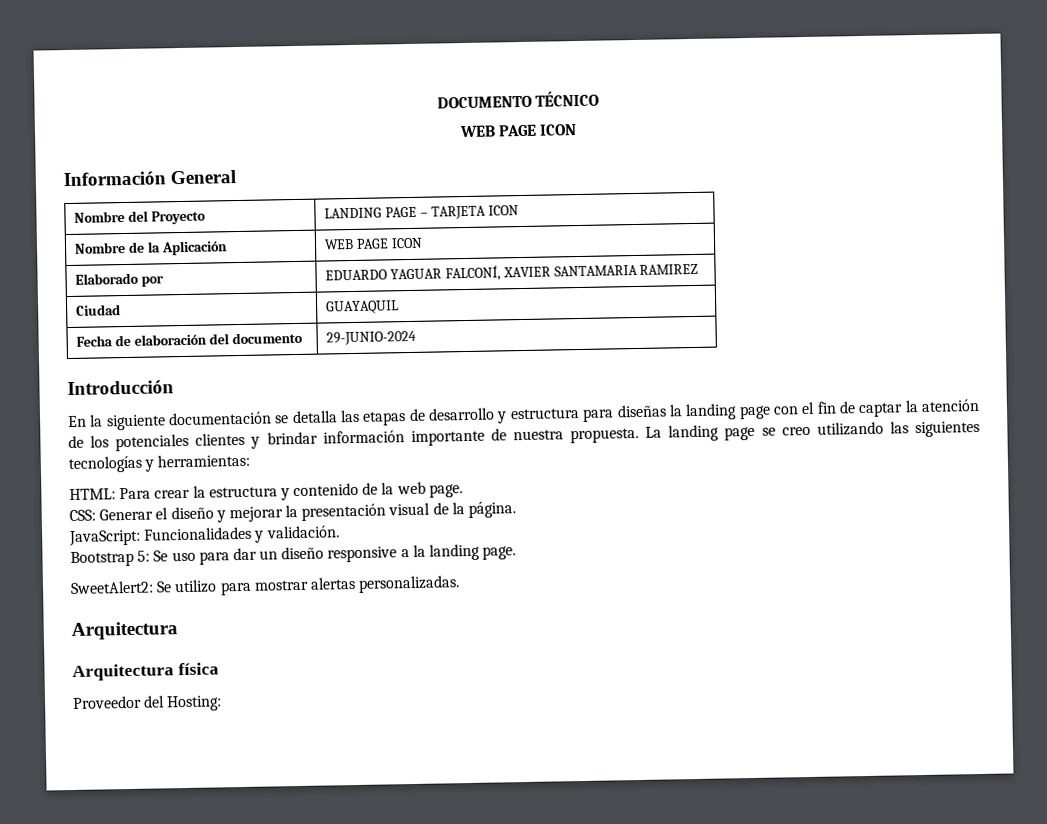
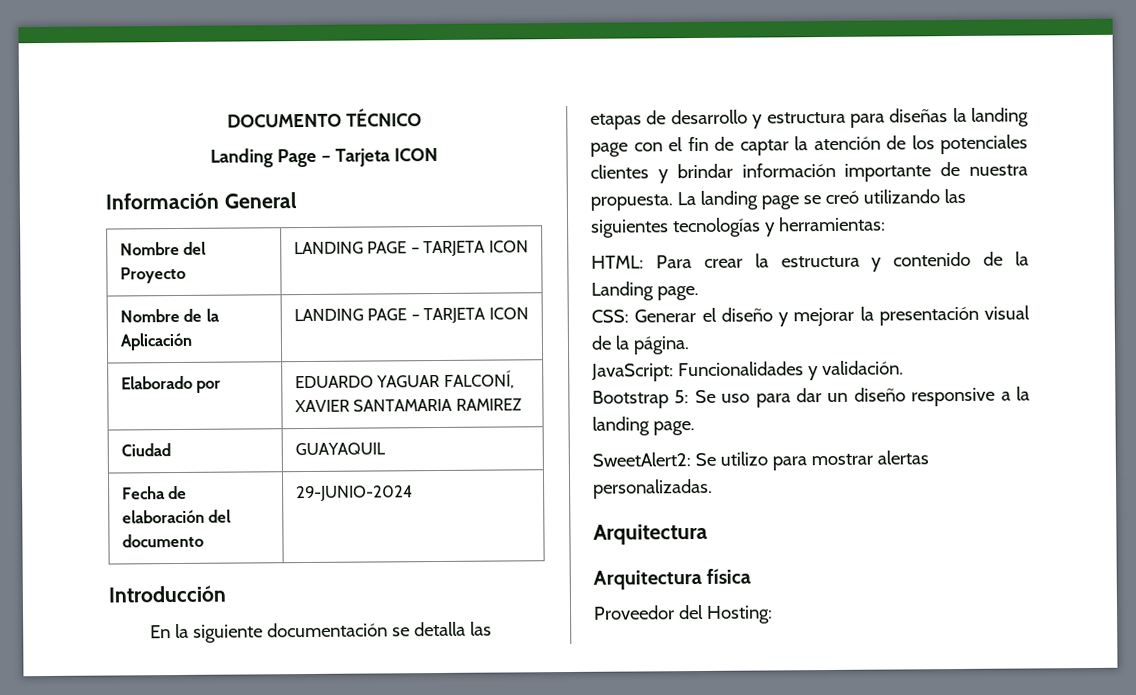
[458,124,537,138] WEB PAGE -> [210,148,391,168] Landing Page – Tarjeta
[324,238,390,250] WEB PAGE -> [293,307,487,324] LANDING PAGE – TARJETA
[781,426,811,436] creo -> [824,190,859,205] creó
[396,481,426,495] web -> [591,281,654,301] Landing

